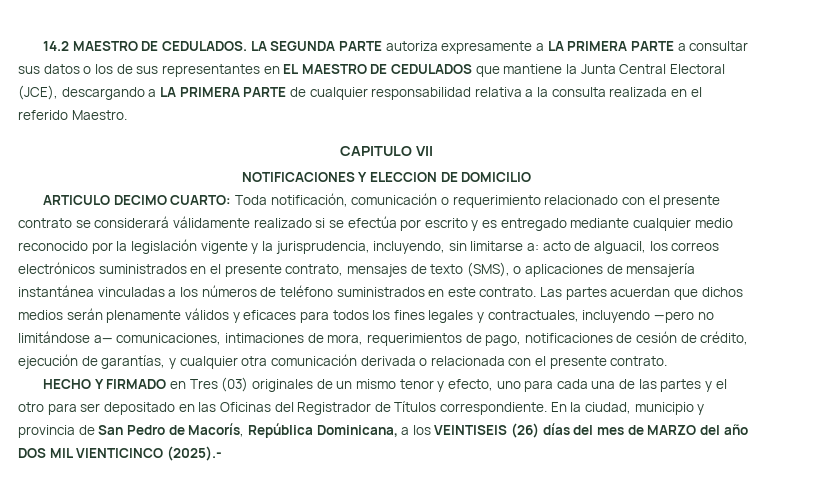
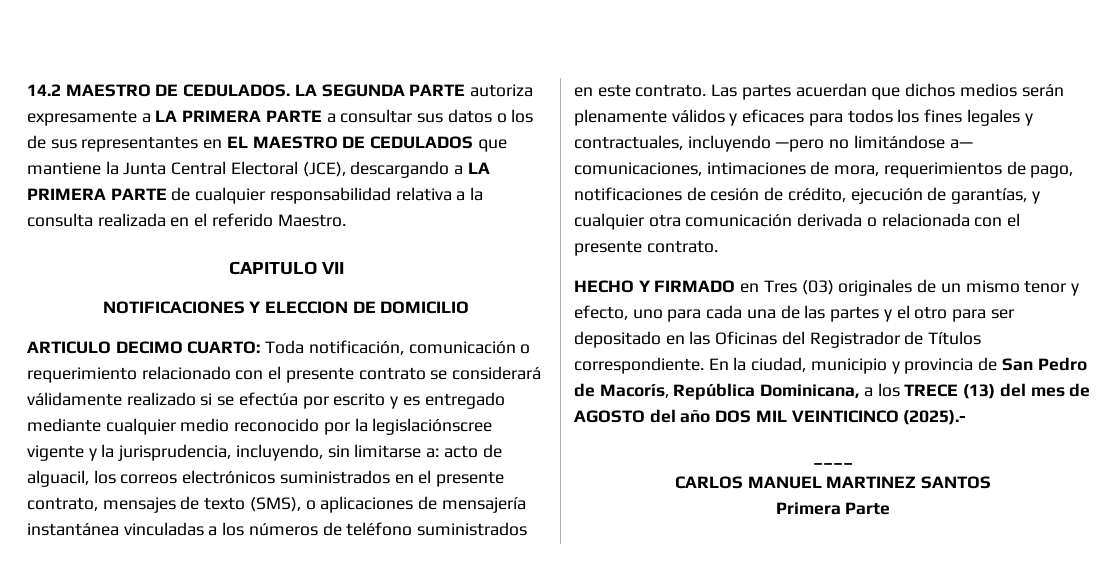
[130,239,197,254] legislación -> [372,418,493,435] legislaciónscree
[434,423,570,438] VEINTISEIS (26) días -> [904,384,996,399] TRECE (13)
[647,425,697,435] MARZO -> [574,410,645,423] AGOSTO
[76,448,164,458] VIENTICINCO -> [791,410,899,423] VEINTICINCO
(222, 453) none -> [813,462,853,465] [674,476,992,489] [775,502,891,515] // ____ // CARLOS MANUEL MARTINEZ SANTOS // Primera Parte

